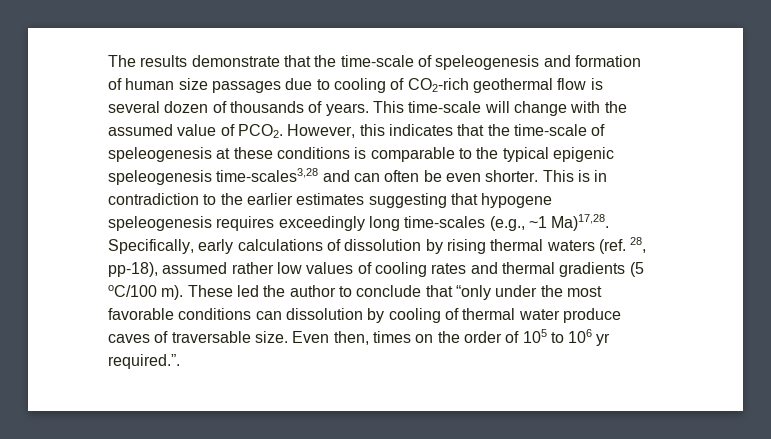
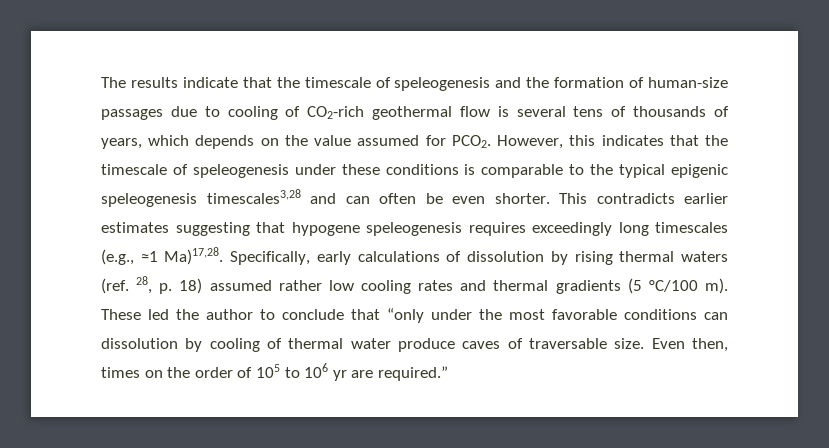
[191,55,414,67] demonstrate that the time-scale -> [182,77,371,88] indicate that the timescale
(571, 61) none -> [526,77,550,88] the
[125,78,208,90] human size -> [648,77,728,88] human-size
[164,101,209,113] dozen -> [573,106,604,117] tens
[325,101,627,116] [108,124,235,136] years. This time-scale will change with the assumed value of -> [101,135,446,149] years, which depends on the value assumed for
[513,124,606,136] [108,147,231,162] time-scale of speleogenesis at -> [101,164,336,178] timescale of speleogenesis under
[216,168,319,182] time-scales3,28 -> [206,189,301,204] timescales3,28
[577,170,608,182] [108,193,243,205] is in contradiction to the -> [596,193,675,204] contradicts
[404,216,547,231] time-scales (e.g., ~1 -> [655,222,728,233] [101,249,158,265] timescales (e.g., ≈1
[108,262,158,277] pp-18), -> [159,278,203,294] p. 18)
[306,262,372,274] values of -> (354, 285) none
[108,285,157,297] oC/100 -> [648,280,698,292] °C/100
[108,354,180,369] required.”. -> [351,366,448,381] are required.”

